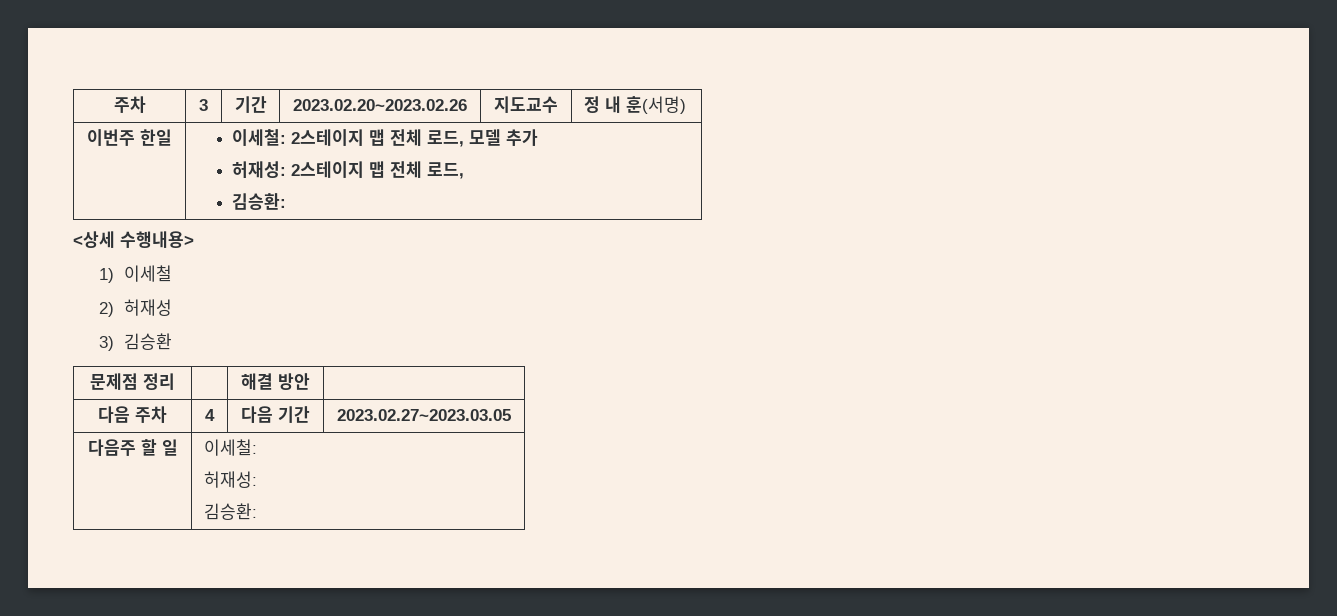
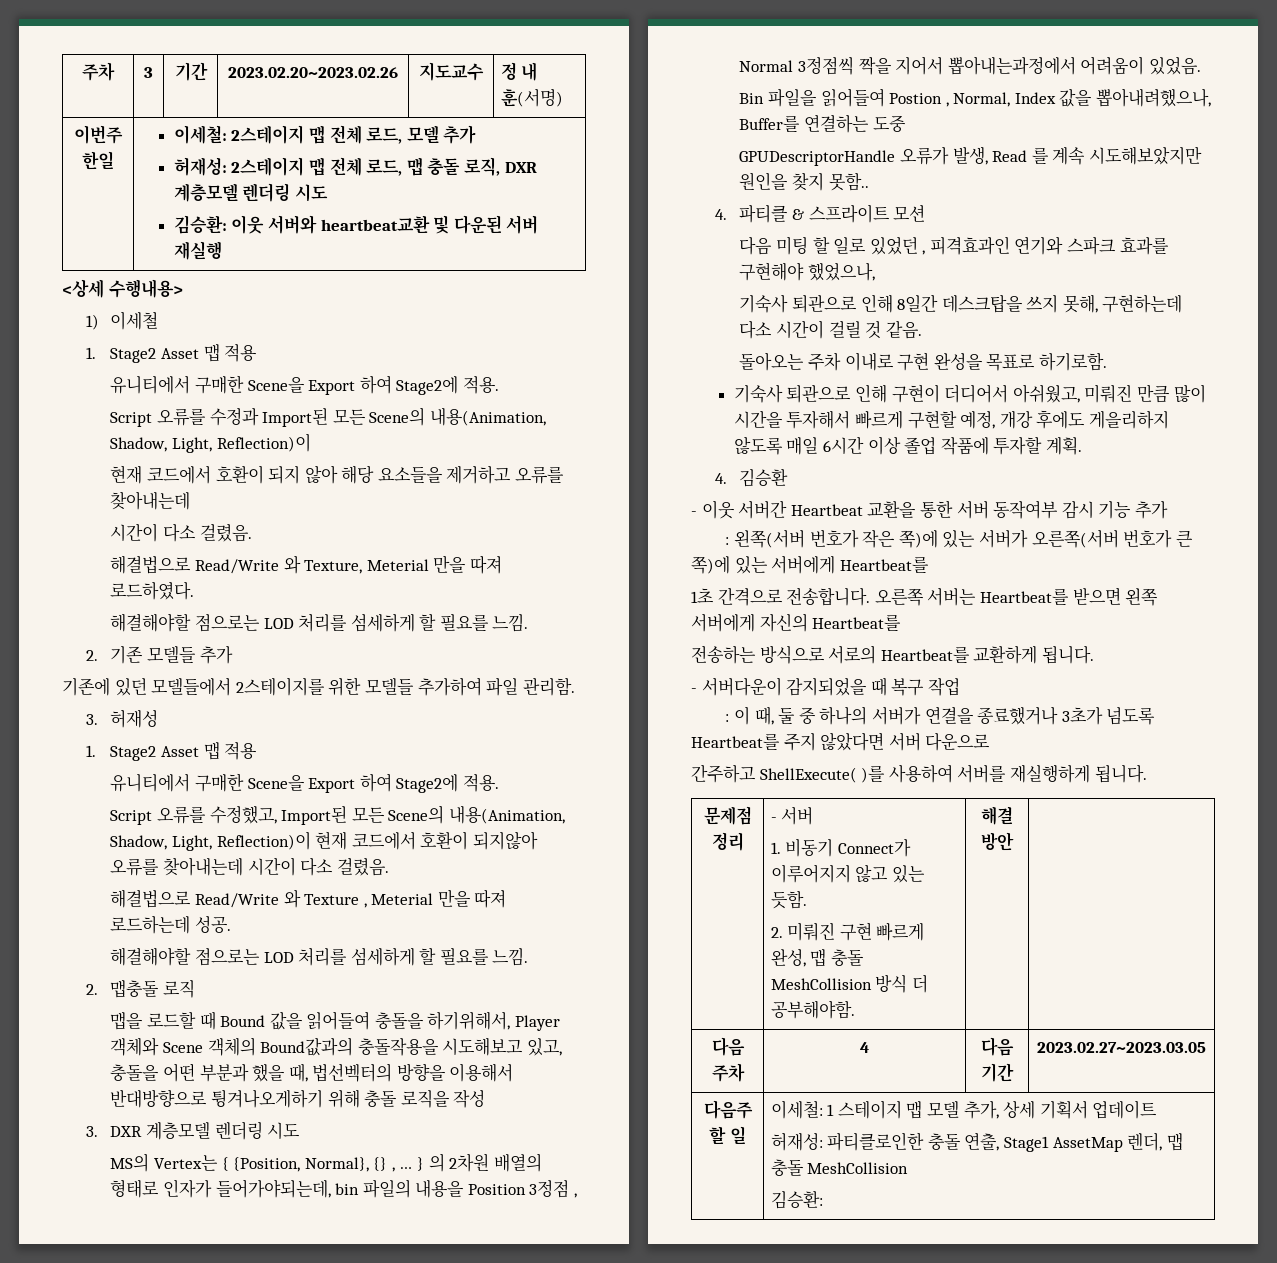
[231,193,286,210] [73,231,194,248] [98,265,173,283] [98,299,173,317] [98,333,173,351] [90,373,175,390] // 김승환: // <상세 수행내용> // 1) 이세철 // 2) 허재성 // 3) 김승환 // 문제점 정리 | -> [406,157,537,176] [173,183,329,202] [173,215,539,234] [173,241,222,260] [62,279,183,298] [86,311,159,330] [86,344,258,363] [110,375,499,395] [110,407,546,427] [110,433,311,453] [110,465,565,484] [110,491,191,510] [110,523,252,542] [110,555,502,574] [110,582,195,600] [110,613,529,632] [86,646,233,664] [62,677,575,696] [86,709,159,728] [86,742,258,761] [110,773,499,793] [110,805,565,825] [110,831,538,851] [110,857,389,876] [110,889,507,908] [110,916,231,934] [110,947,529,966] [86,980,195,998] [110,1011,561,1031] [110,1037,562,1056] [110,1063,514,1082] [110,1089,486,1108] [86,1121,301,1140] [110,1153,542,1172] [110,1179,578,1198] [739,56,1201,75] [739,88,1212,107] [739,114,906,133] [739,146,1202,166] [739,172,869,191] [715,204,926,223] [739,236,1169,255] [739,262,875,281] [739,294,1183,313] [739,320,922,339] [739,352,1107,371] [733,384,1206,403] [733,410,1169,429] [733,436,1082,455] [715,469,789,487] [691,500,1168,519] [725,529,1193,548] [691,555,929,574] [691,587,1159,606] [691,613,902,632] [691,645,1094,664] [691,677,960,696] [725,706,1156,725] [691,732,991,751] [691,764,1147,783] [703,806,752,825] [711,832,744,851] [770,806,814,825] [770,838,911,857] [770,864,925,883] [770,890,807,909] [770,922,925,941] [770,949,864,967] [770,974,928,993] [770,1000,855,1019] 맵 충돌 로직, DXR 계층모델 렌더링 시도 // 김승환: 이웃 서버와 heartbeat교환 및 다운된 서버 재실행 // <상세 수행내용> // 1) 이세철 // 1. Stage2 Asset 맵 적용 // 유니티에서 구매한 Scene을 Export 하여 Stage2에 적용. // Script 오류를 수정과 Import된 모든 Scene의 내용(Animation, Shadow, Light, Reflection)이 // 현재 코드에서 호환이 되지 않아 해당 요소들을 제거하고 오류를 찾아내는데 // 시간이 다소 걸렸음. // 해결법으로 Read/Write 와 Texture, Meterial 만을 따져 로드하였다. // 해결해야할 점으로는 LOD 처리를 섬세하게 할 필요를 느낌. // 2. 기존 모델들 추가 // 기존에 있던 모델들에서 2스테이지를 위한 모델들 추가하여 파일 관리함. // 3. 허재성 // 1. Stage2 Asset 맵 적용 // 유니티에서 구매한 Scene을 Export 하여 Stage2에 적용. // Script 오류를 수정했고, Import된 모든 Scene의 내용(Animation, Shadow, Light, Reflection)이 현재 코드에서 호환이 되지않아 오류를 찾아내는데 시간이 다소 걸렸음. // 해결법으로 Read/Write 와 Texture , Meterial 만을 따져 로드하는데 성공. // 해결해야할 점으로는 LOD 처리를 섬세하게 할 필요를 느낌. // 2. 맵충돌 로직 // 맵을 로드할 때 Bound 값을 읽어들여 충돌을 하기위해서, Player 객체와 Scene 객체의 Bound값과의 충돌작용을 시도해보고 있고, 충돌을 어떤 부분과 했을 때, 법선벡터의 방향을 이용해서 반대방향으로 튕겨나오게하기 위해 충돌 로직을 작성 // 3. DXR 계층모델 렌더링 시도 // MS의 Vertex는 { {Position, Normal}, {} , … } 의 2차원 배열의 형태로 인자가 들어가야되는데, bin 파일의 내용을 Position 3정점 , Normal 3정점씩 짝을 지어서 뽑아내는과정에서 어려움이 있었음. // Bin 파일을 읽어들여 Postion , Normal, Index 값을 뽑아내려했으나, Buffer를 연결하는 도중 // GPUDescriptorHandle 오류가 발생, Read 를 계속 시도해보았지만 원인을 찾지 못함.. // 4. 파티클 & 스프라이트 모션 // 다음 미팅 할 일로 있었던 , 피격효과인 연기와 스파크 효과를 구현해야 했었으나, // 기숙사 퇴관으로 인해 8일간 데스크탑을 쓰지 못해, 구현하는데 다소 시간이 걸릴 것 같음. // 돌아오는 주차 이내로 구현 완성을 목표로 하기로함. // 기숙사 퇴관으로 인해 구현이 더디어서 아쉬웠고, 미뤄진 만큼 많이 시간을 투자해서 빠르게 구현할 예정, 개강 후에도 게을리하지 않도록 매일 6시간 이상 졸업 작품에 투자할 계획. // 4. 김승환 // - 이웃 서버간 Heartbeat 교환을 통한 서버 동작여부 감시 기능 추가 // : 왼쪽(서버 번호가 작은 쪽)에 있는 서버가 오른쪽(서버 번호가 큰 쪽)에 있는 서버에게 Heartbeat를 // 1초 간격으로 전송합니다. 오른쪽 서버는 Heartbeat를 받으면 왼쪽 서버에게 자신의 Heartbeat를 // 전송하는 방식으로 서로의 Heartbeat를 교환하게 됩니다. // - 서버다운이 감지되었을 때 복구 작업 // : 이 때, 둘 중 하나의 서버가 연결을 종료했거나 3초가 넘도록 Heartbeat를 주지 않았다면 서버 다운으로 // 간주하고 ShellExecute( )를 사용하여 서버를 재실행하게 됩니다. // 문제점 정리 | - 서버 // 1. 비동기 Connect가 이루어지지 않고 있는 듯함. // 2. 미뤄진 구현 빠르게 완성, 맵 충돌 MeshCollision 방식 더 공부해야함.
[203,471,257,488] // 허재성: -> [827,1100,1158,1119] [770,1132,1183,1152] [770,1159,909,1176] 1 스테이지 맵 모델 추가, 상세 기획서 업데이트 // 허재성: 파티클로인한 충돌 연출, Stage1 AssetMap 렌더, 맵 충돌 MeshCollision

